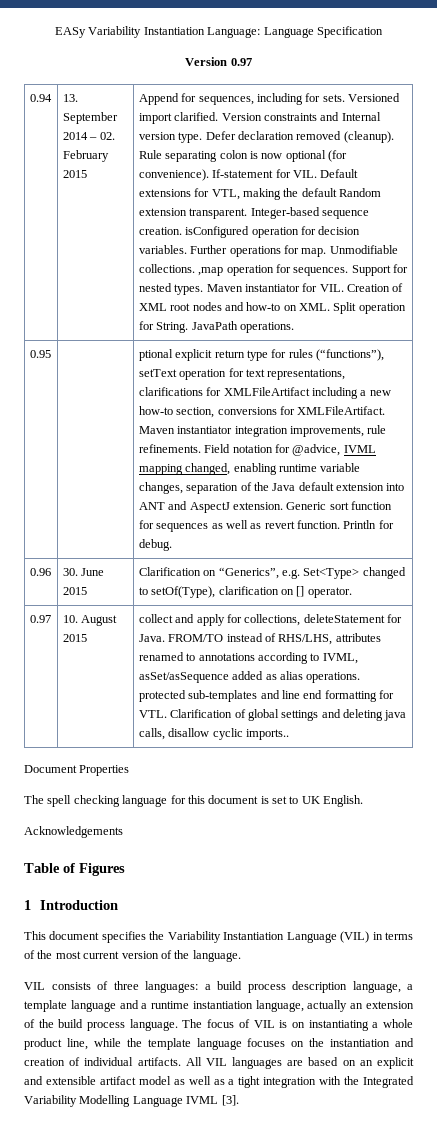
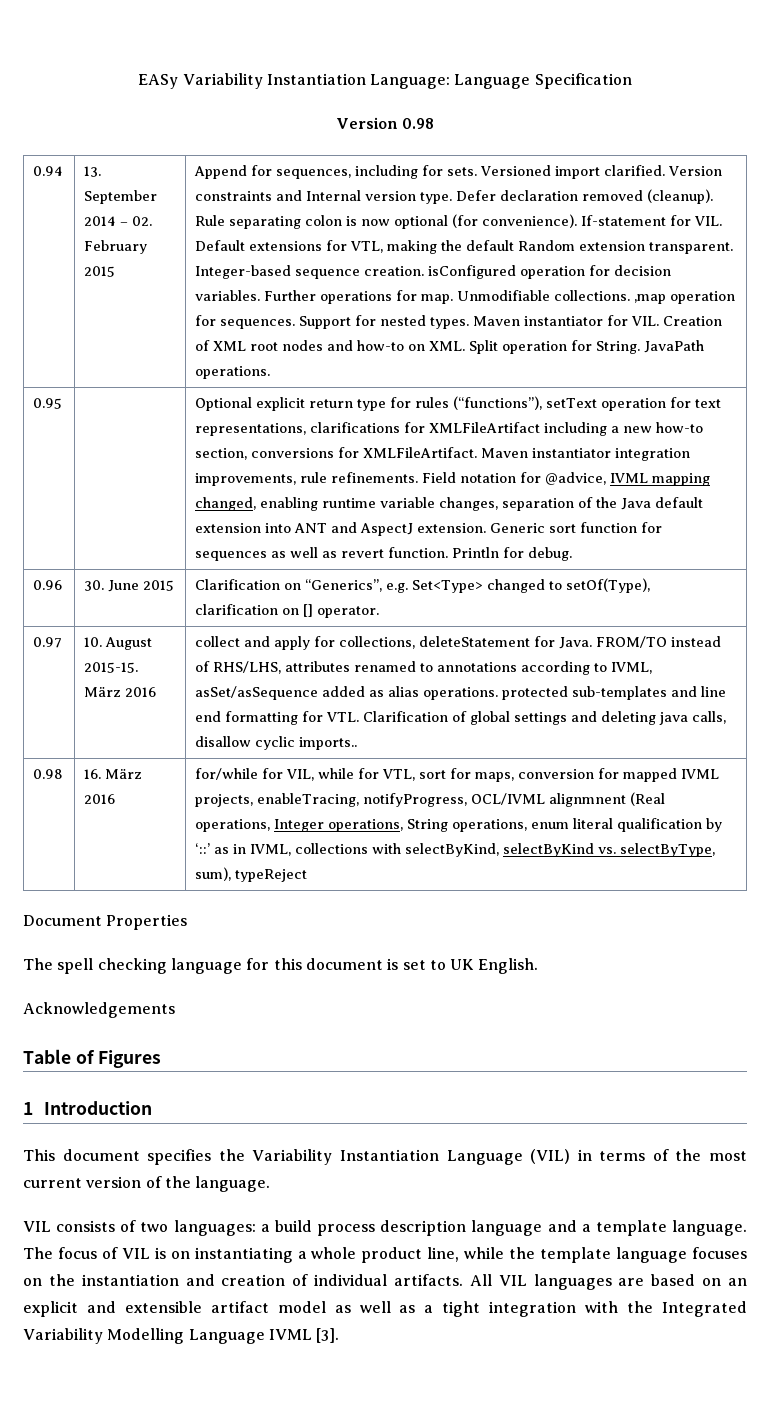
[230,58,252,66] 0.97 -> [401,118,434,129] 0.98
[138,349,173,361] ptional -> [195,397,253,411] Optional
[62,634,87,642] 2015 -> [84,662,139,673] [84,686,157,697] 2015-15. März 2016
(289, 734) none -> [33,769,64,779] [84,768,143,779] [84,794,116,804] [195,768,720,782] [195,792,666,807] [195,818,723,832] [195,843,716,857] [195,867,308,882] // 0.98 | 16. März 2016 | for/while for VIL, while for VTL, sort for maps, conversion for mapped IVML projects, enableTracing, notifyProgress, OCL/IVML alignmnent (Real operations, Integer operations, String operations, enum literal qualification by ‘::’ as in IVML, collections with selectByKind, selectByKind vs. selectByType, sum), typeReject
[113,981,139,990] three -> [140,1222,169,1232] two
[352,981,413,993] [24,1000,414,1012] [24,1019,126,1031] language, a template language and a runtime instantiation language, actually an extension of the build process -> [471,1220,667,1236] language and a template

